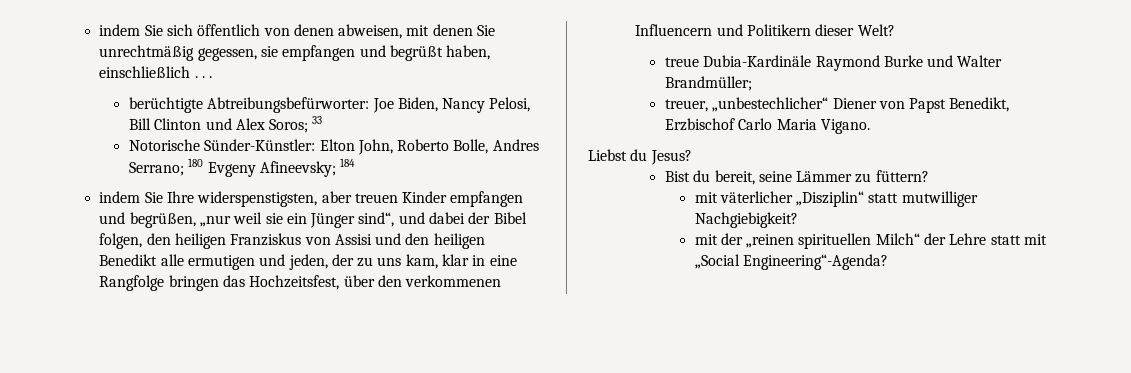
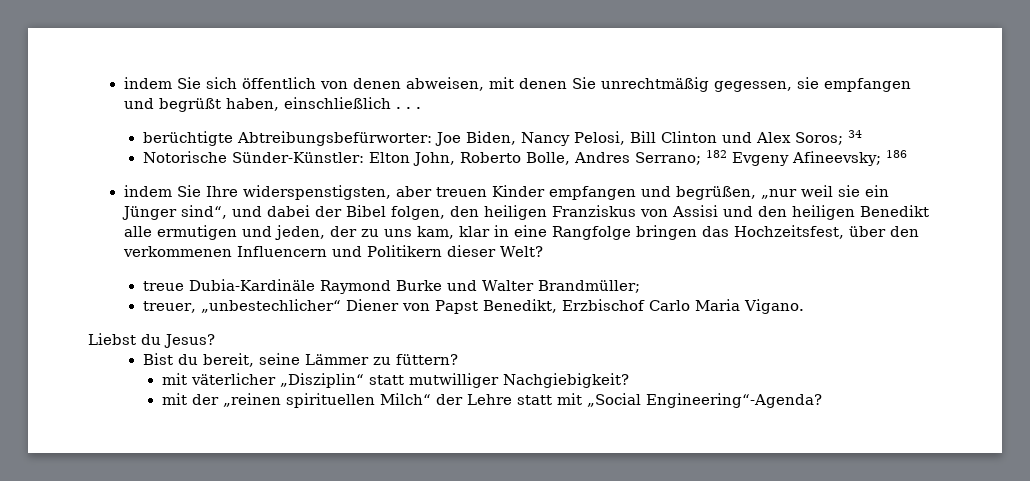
[312,116,323,124] 33 -> [847,130,862,138] 34
[188,158,204,167] 180 -> [705,150,727,158] 182
[340,158,356,167] 184 -> [885,150,907,158] 186

